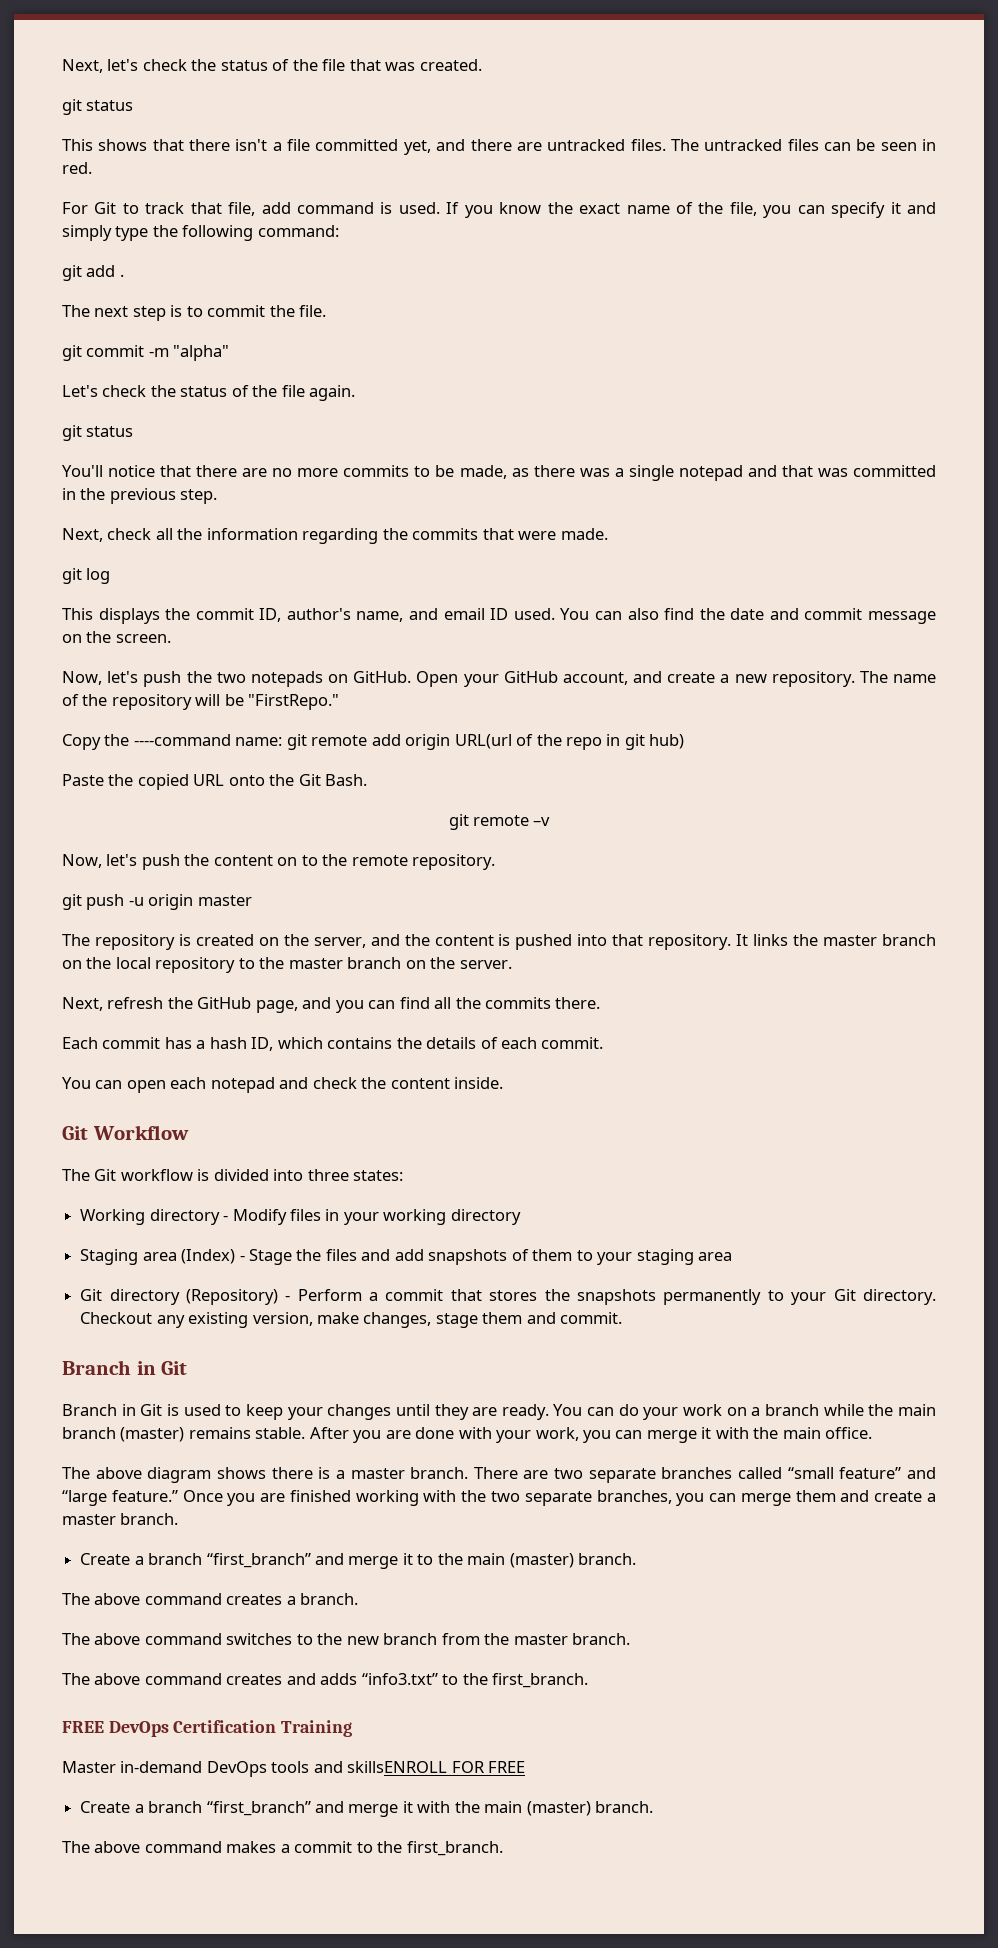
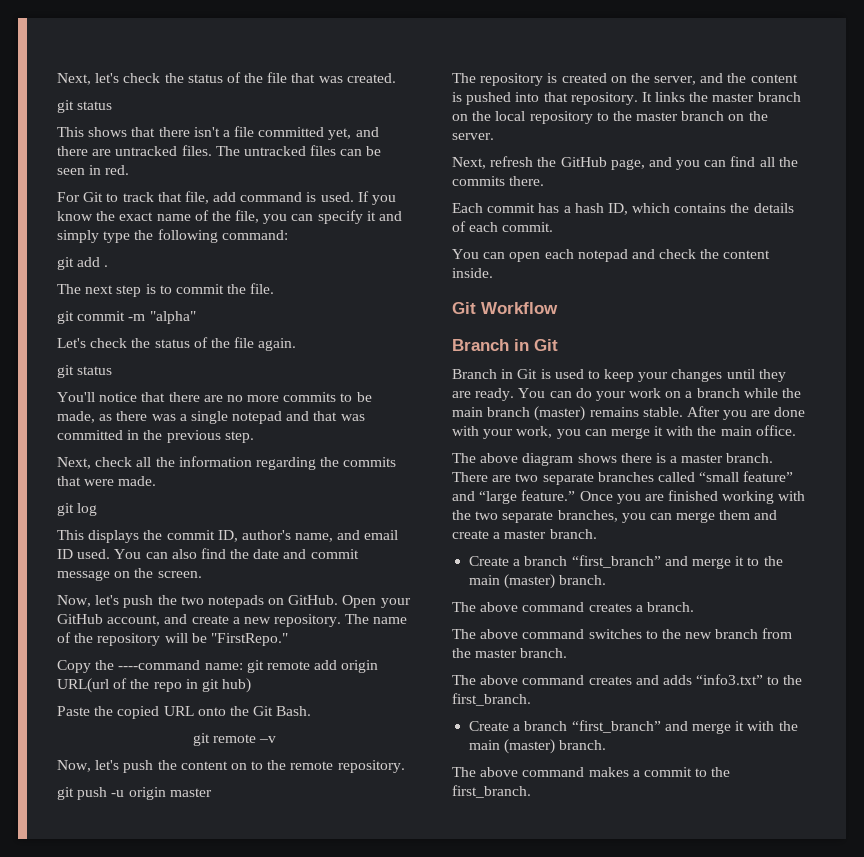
[62,1169,404,1181] [80,1209,521,1225] [80,1249,732,1265] [80,1289,936,1305] [80,1312,623,1328] // The Git workflow is divided into three states: // Working directory - Modify files in your working directory // Staging area (Index) - Stage the files and add snapshots of them to your staging area // Git directory (Repository) - Perform a commit that stores the snapshots permanently to your Git directory. Checkout any existing version, make changes, stage them and commit. -> (558, 308) none
[62,1720,353,1737] [62,1761,526,1777] // FREE DevOps Certification Training // Master in-demand DevOps tools and skillsENROLL FOR FREE -> (531, 699) none

